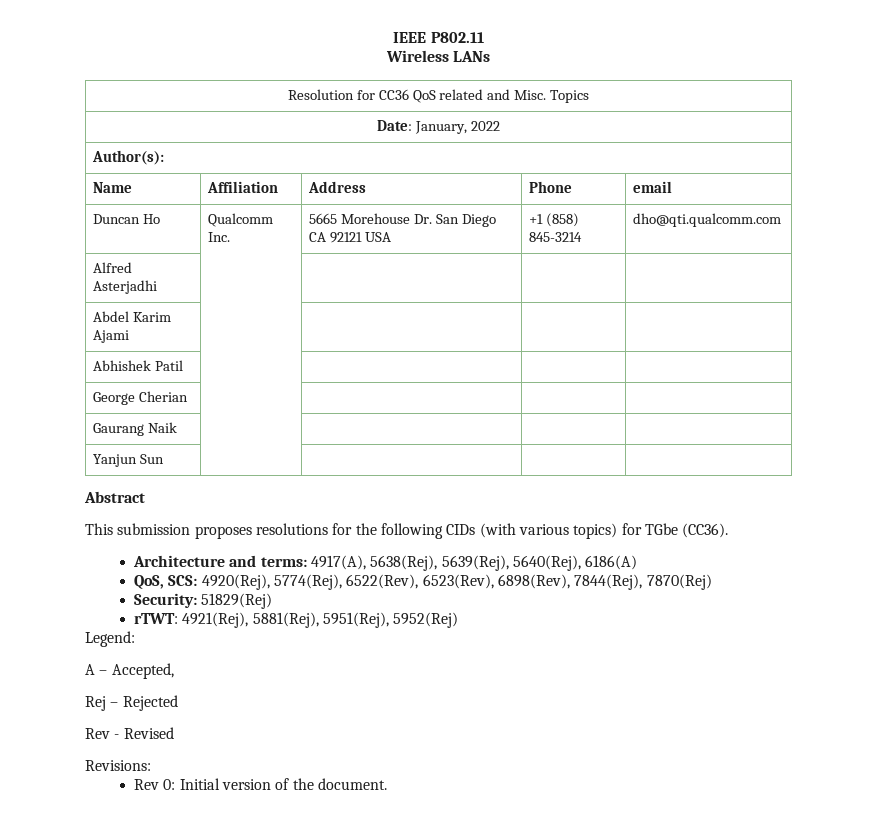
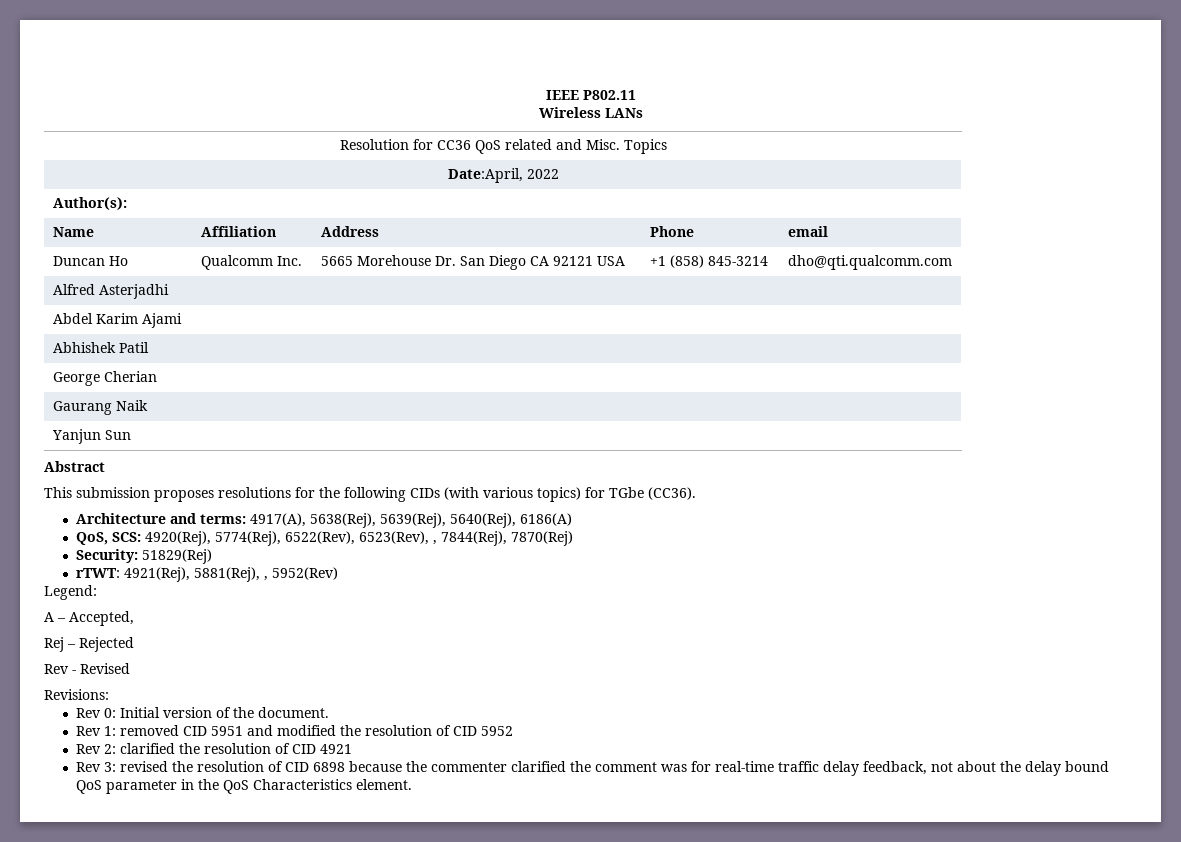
[377,120,467,134] Date: January, -> [447,168,523,183] Date:April,
[498,574,571,589] 6898(Rev), -> [432,540,437,545] ,
[323,612,459,628] 5951(Rej), 5952(Rej) -> [263,567,338,581] , 5952(Rev)
(388, 784) none -> [75,725,513,736] [75,743,352,754] [75,761,1109,776] [75,779,412,794] // Rev 1: removed CID 5951 and modified the resolution of CID 5952 // Rev 2: clarified the resolution of CID 4921 // Rev 3: revised the resolution of CID 6898 because the commenter clarified the comment was for real-time traffic delay feedback, not about the delay bound QoS parameter in the QoS Characteristics element.

